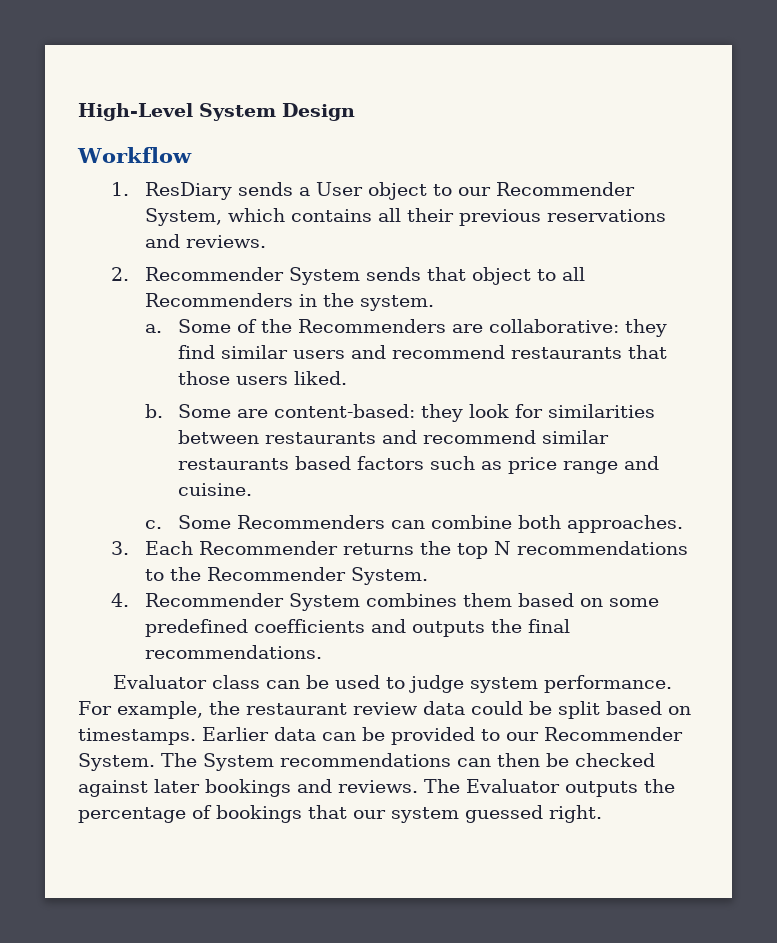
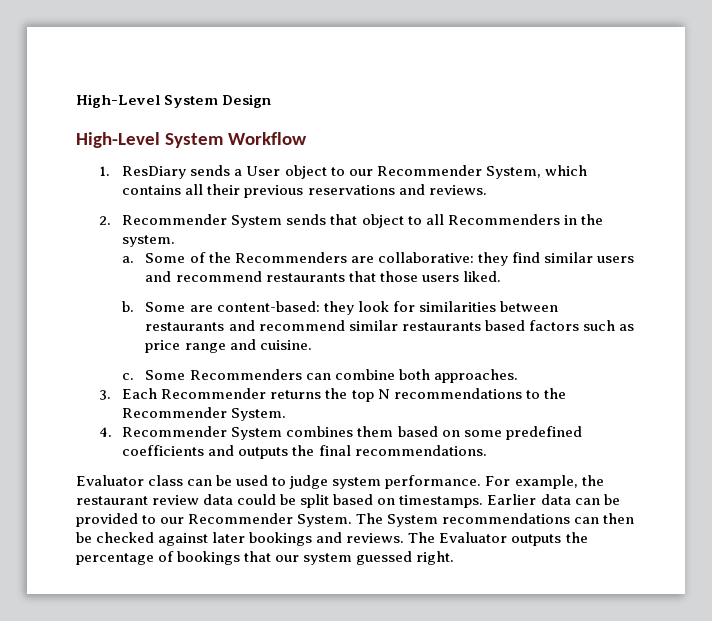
(355, 112) none -> [76,132,223,148] High-Level System

